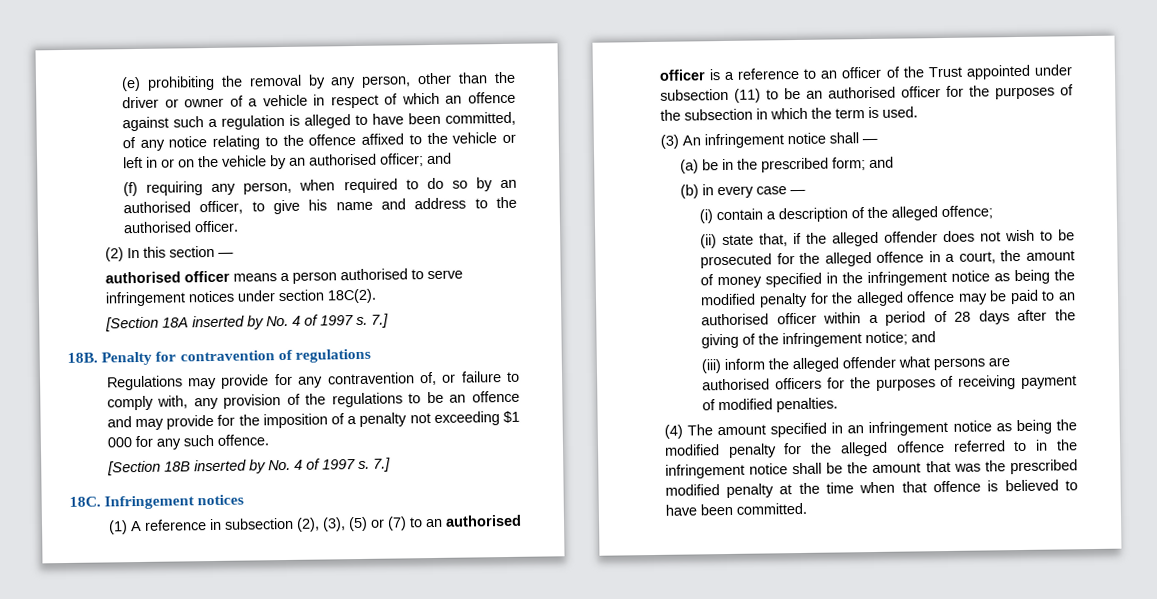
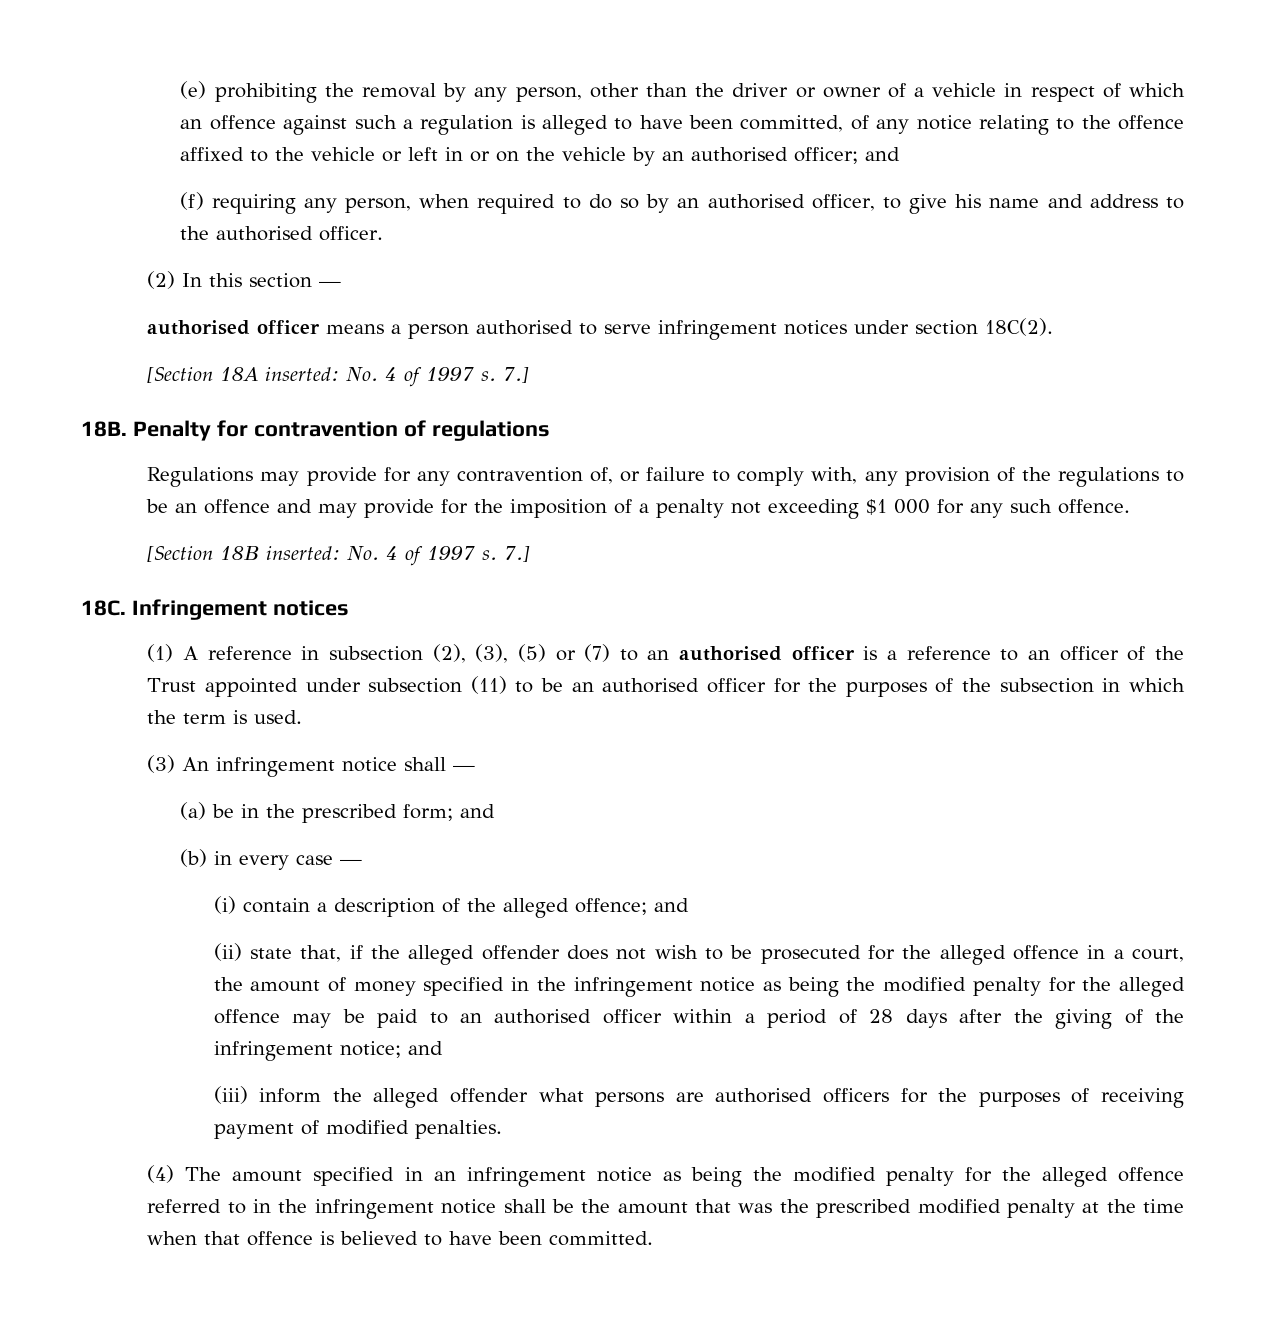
[191,315,264,330] inserted by -> [265,367,340,381] inserted:
[193,459,266,474] inserted by -> [266,546,341,560] inserted:
(994, 212) none -> [653,898,689,912] and

